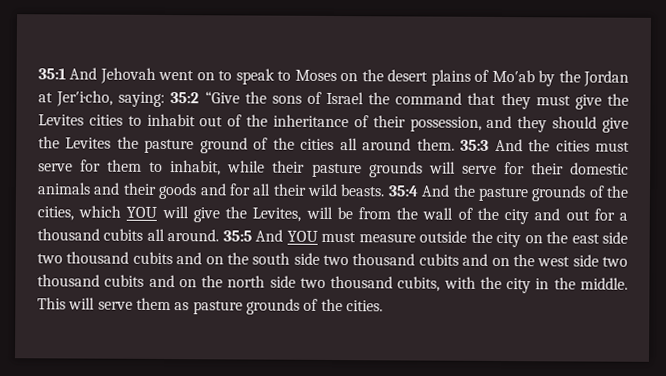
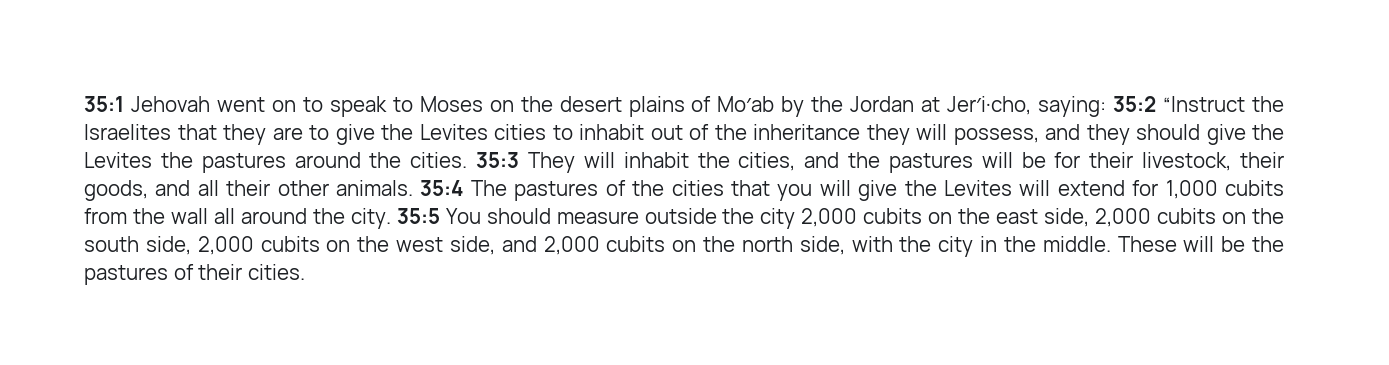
[69,67,98,80] And -> (124, 104) none
[204,91,571,110] “Give the sons of Israel the command that they must -> [1163,96,1285,112] [84,124,329,145] “Instruct the Israelites that they are to
[353,115,482,132] of their possession, -> [866,124,1039,145] they will possess,
[144,137,631,154] [38,159,630,178] [37,182,629,202] [37,205,628,225] [37,228,357,243] pasture ground of the cities all around them. 35:3 And the cities must serve for them to inhabit, while their pasture grounds will serve for their domestic animals and their goods and for all their wild beasts. 35:4 And the pasture grounds of the cities, which YOU will give the Levites, will be from the wall of the city and out for a thousand cubits all around. 35:5 And YOU must -> [201,152,1284,173] [84,180,1284,201] [84,208,551,229] pastures around the cities. 35:3 They will inhabit the cities, and the pastures will be for their livestock, their goods, and all their other animals. 35:4 The pastures of the cities that you will give the Levites will extend for 1,000 cubits from the wall all around the city. 35:5 You should
(522, 239) none -> [801,208,923,227] 2,000 cubits
[602,231,629,244] [37,251,628,267] [37,274,441,292] side two thousand cubits and on the south side two thousand cubits and on the west side two thousand cubits and on the north side two thousand cubits, -> [1044,208,1285,227] [84,236,845,255] side, 2,000 cubits on the south side, 2,000 cubits on the west side, and 2,000 cubits on the north side,
[37,297,343,315] This will serve them as pasture grounds of the -> [1117,236,1284,252] [84,264,243,285] These will be the pastures of their

